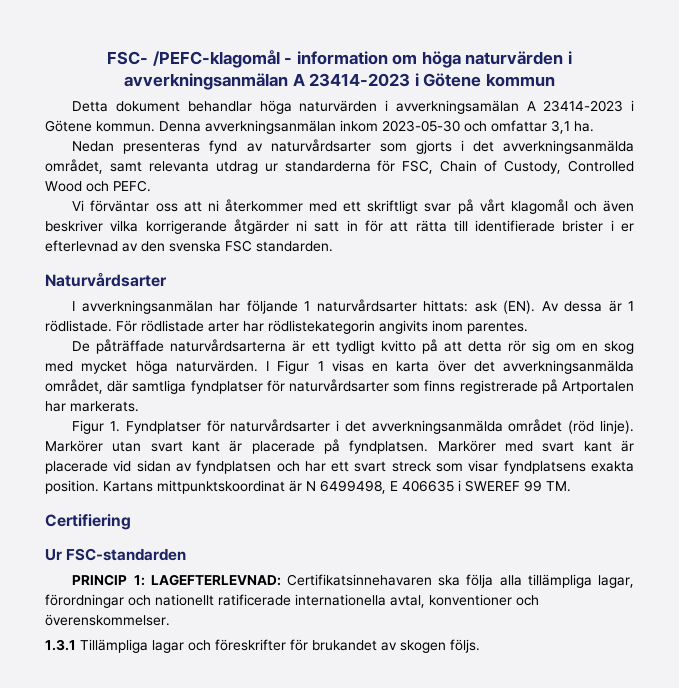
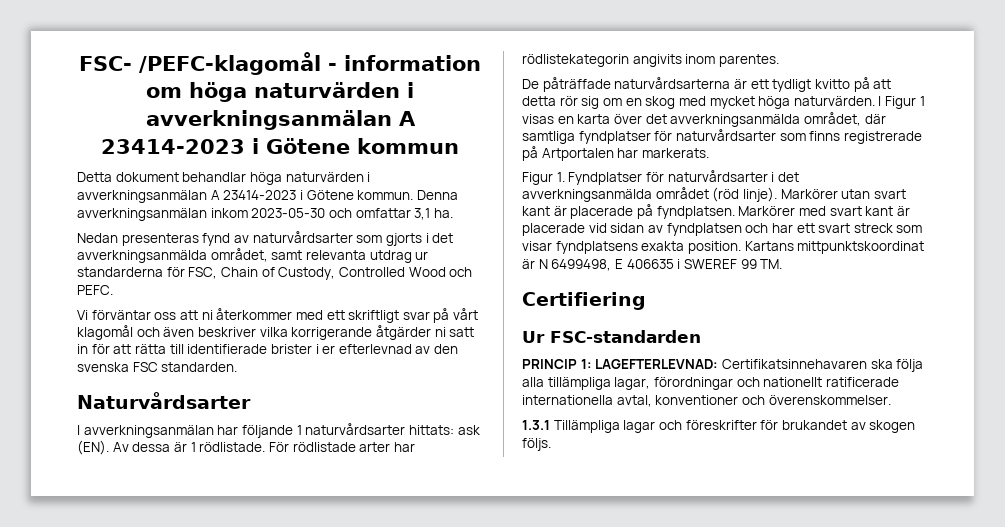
[395,100,519,114] avverkningsamälan -> [77,190,207,203] avverkningsanmälan

